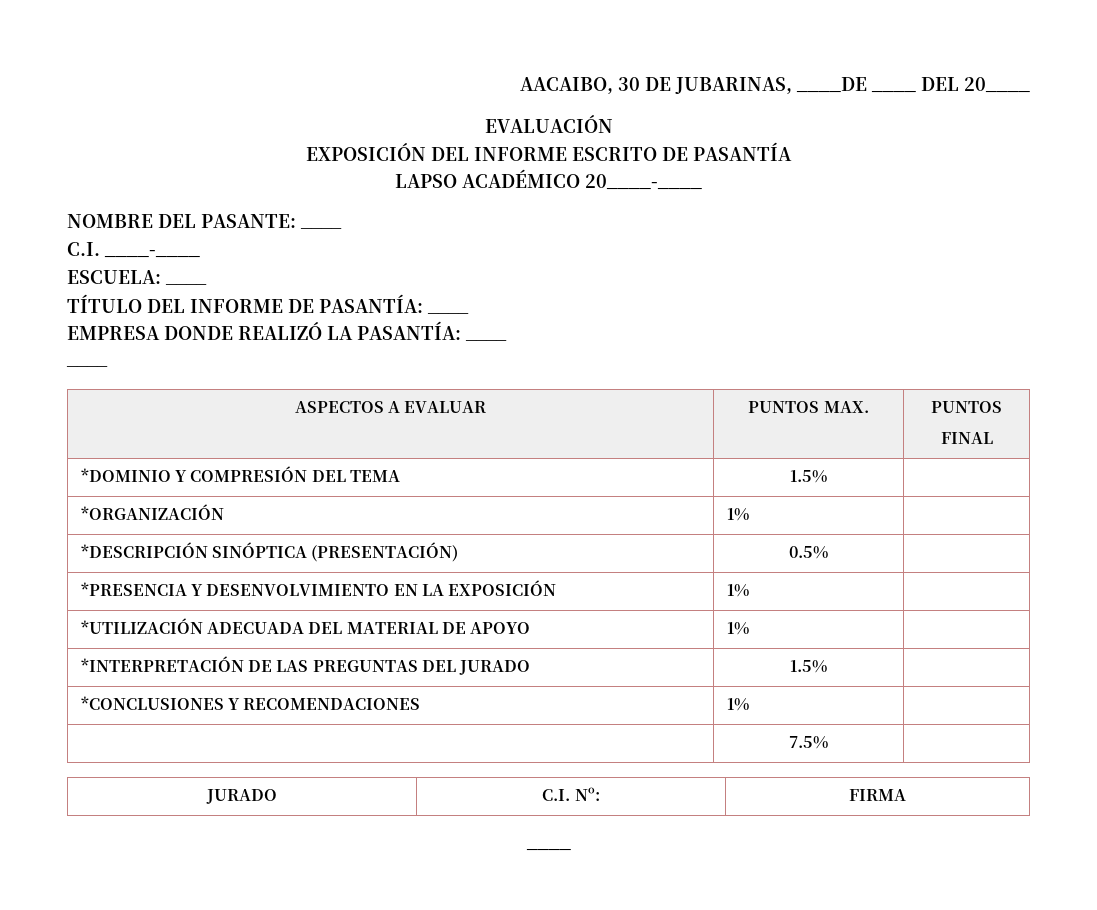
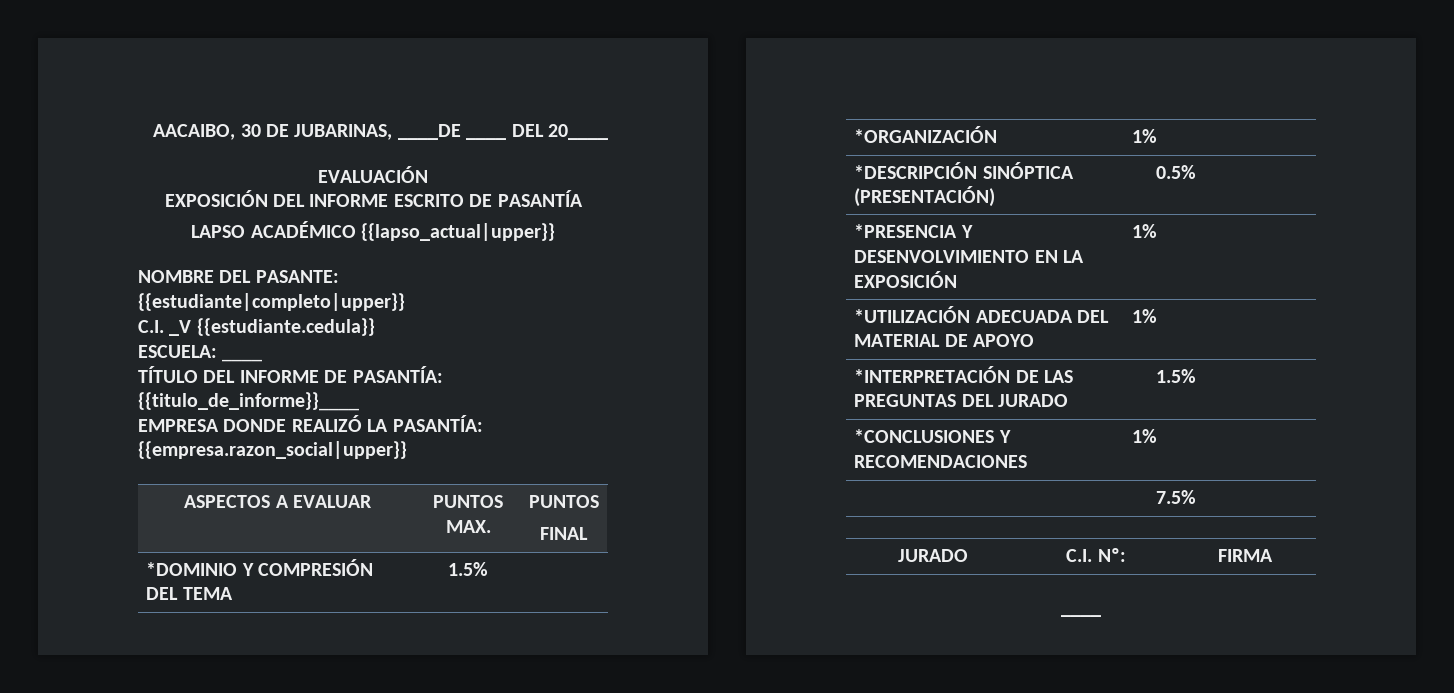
[585,174,702,190] 20____-____ -> [360,223,555,241] {{lapso_actual|upper}}
[300,228,342,229] [67,242,200,258] ____ // C.I. ____-____ -> [138,293,405,311] [138,318,375,336] {{estudiante|completo|upper}} // C.I. _V {{estudiante.cedula}}
[427,313,469,314] ____ -> [138,392,359,411] {{titulo_de_informe}}____
[465,340,507,341] [66,366,108,367] ____ // ____ -> [138,441,407,459] {{empresa.razon_social|upper}}

